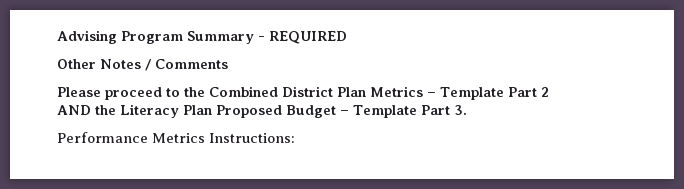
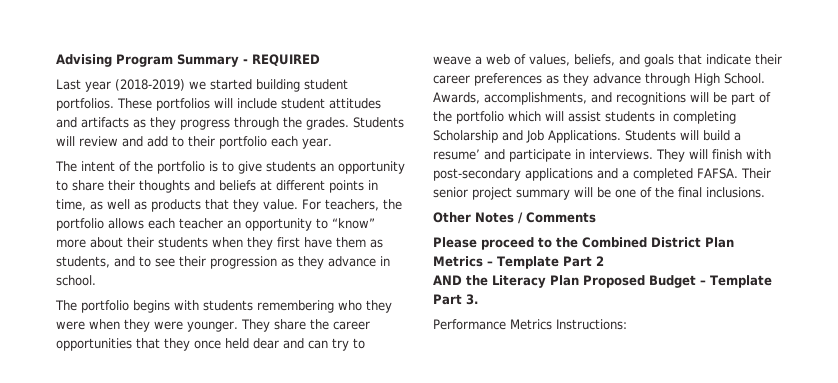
(347, 37) none -> [56,79,348,92] [56,98,381,111] [56,117,404,130] [56,136,332,149] [55,161,405,174] [56,180,378,193] [56,199,402,212] [56,218,375,231] [56,237,383,250] [56,256,390,269] [56,275,96,286] [55,300,392,313] [56,319,370,332] [56,338,365,351] [433,54,782,67] [433,73,765,86] [433,92,771,105] [433,111,736,124] [433,130,741,143] [433,149,771,162] [433,168,771,181] [433,187,765,200] // Last year (2018-2019) we started building student portfolios. These portfolios will include student attitudes and artifacts as they progress through the grades. Students will review and add to their portfolio each year. // The intent of the portfolio is to give students an opportunity to share their thoughts and beliefs at different points in time, as well as products that they value. For teachers, the portfolio allows each teacher an opportunity to “know” more about their students when they first have them as students, and to see their progression as they advance in school. // The portfolio begins with students remembering who they were when they were younger. They share the career opportunities that they once held dear and can try to weave a web of values, beliefs, and goals that indicate their career preferences as they advance through High School. Awards, accomplishments, and recognitions will be part of the portfolio which will assist students in completing Scholarship and Job Applications. Students will build a resume’ and participate in interviews. They will finish with post-secondary applications and a completed FAFSA. Their senior project summary will be one of the final inclusions.

